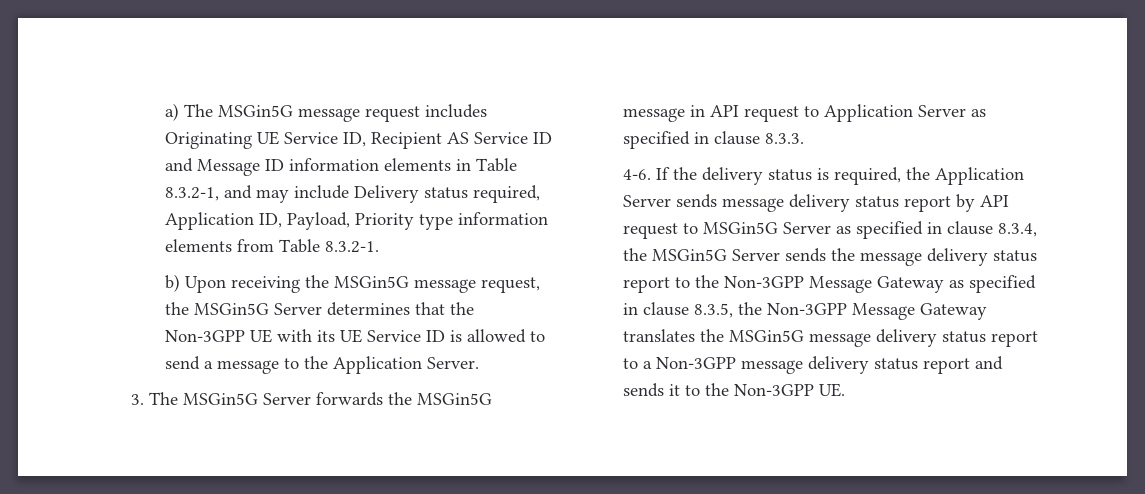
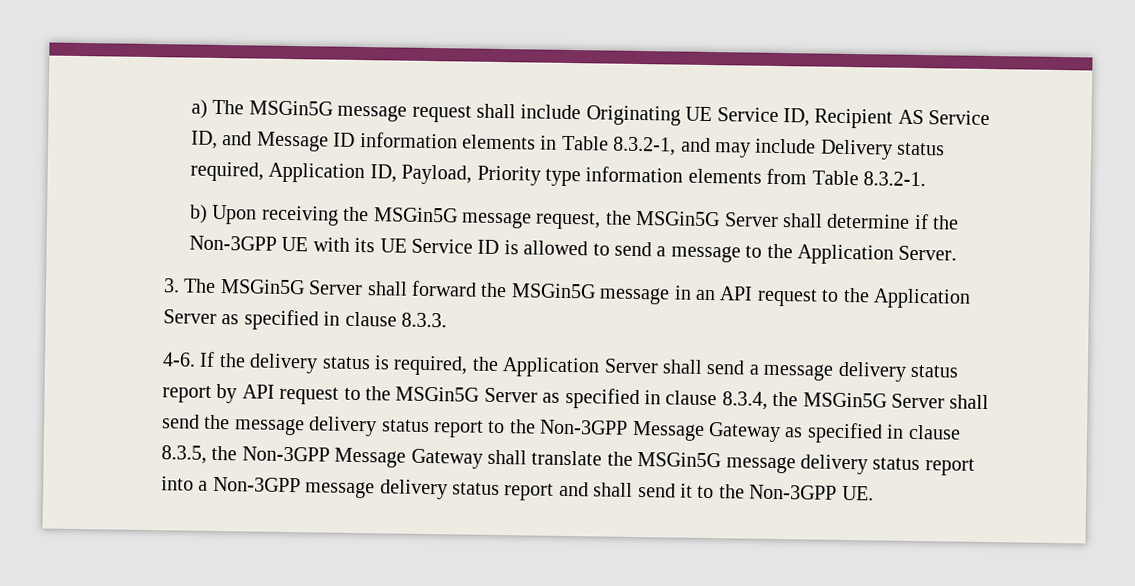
[424,104,487,118] includes -> [476,103,582,120] shall include
[532,132,552,144] ID -> [191,130,219,149] ID,
[326,302,445,316] determines that -> [782,213,929,230] shall determine if
[316,392,384,406] forwards -> [366,280,478,297] shall forward
[710,105,820,122] API request to -> [695,286,870,307] an API request to the
[676,194,718,208] sends -> [662,359,759,375] shall send a
(699, 228) none -> [365,386,392,401] the
[785,248,827,262] sends -> [949,394,990,410] [162,414,201,429] shall send
[623,329,696,342] translates -> [487,449,603,466] shall translate
[623,358,639,369] to -> [161,476,195,491] into
[623,383,665,397] sends -> [593,482,676,498] shall send

